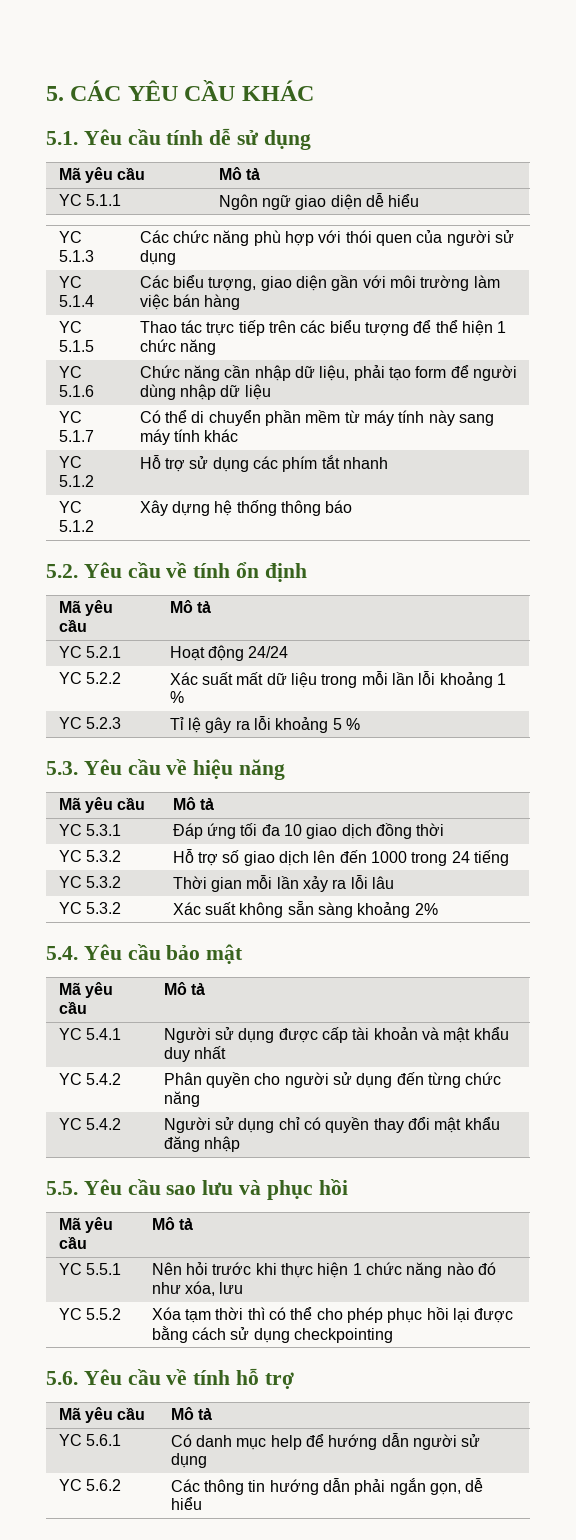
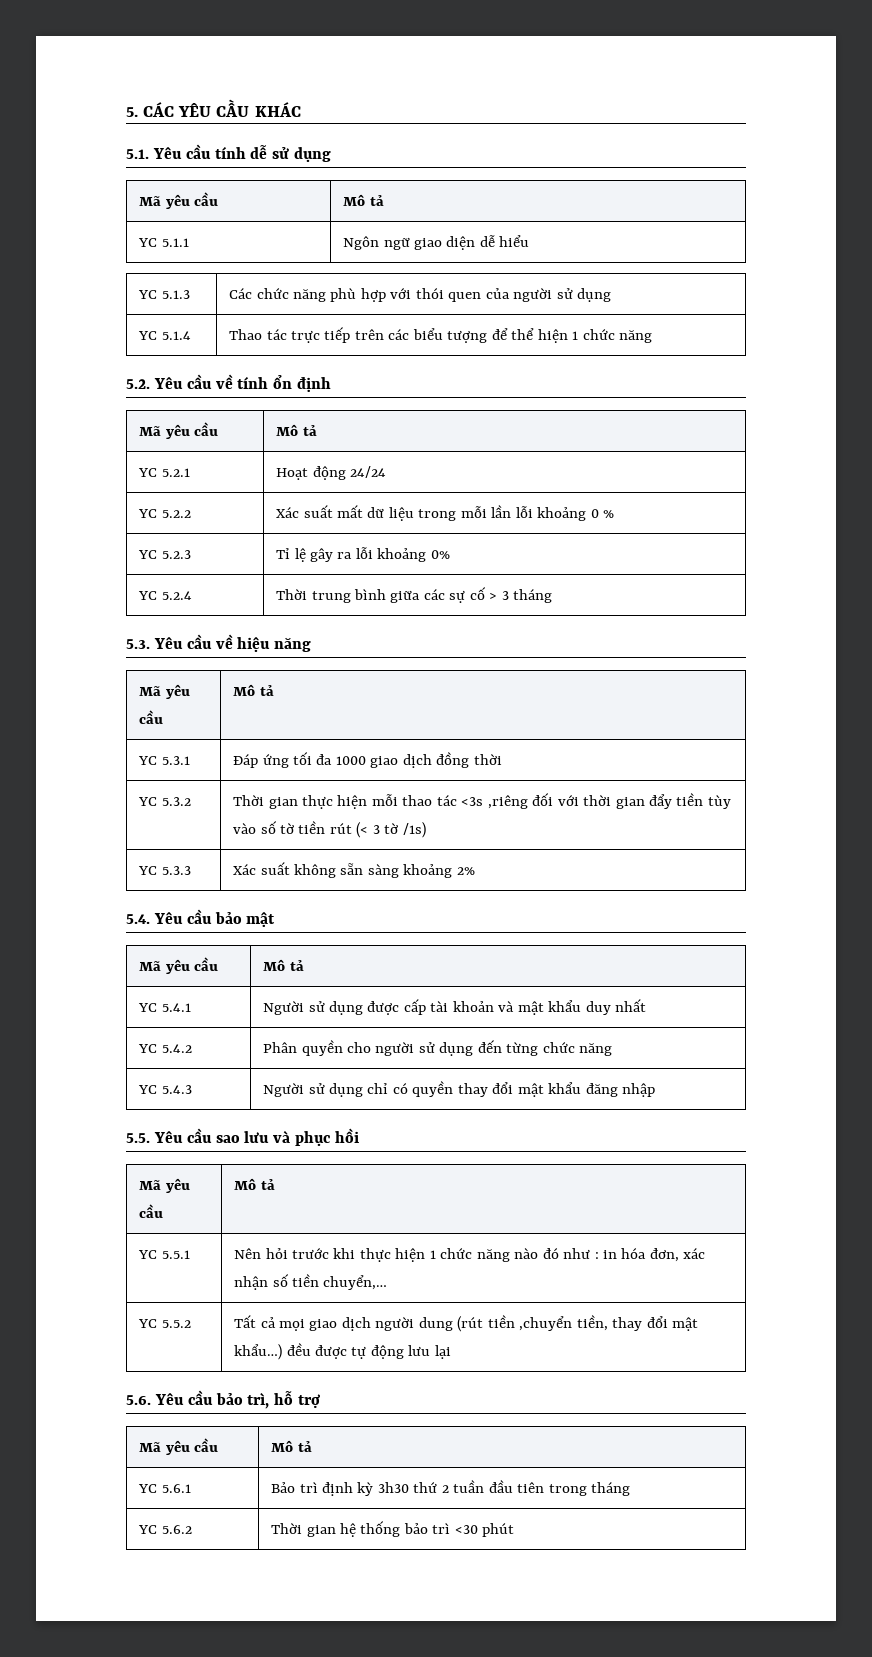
[139,275,500,291] [139,294,241,310] [58,321,82,333] [58,340,94,352] | Các biểu tượng, giao diện gần với môi trường làm việc bán hàng // YC 5.1.5 -> (191, 335) none
[58,366,82,378] [58,385,94,397] [139,365,517,381] [139,384,271,400] [58,411,82,423] [58,430,94,442] [139,410,494,426] [139,429,239,445] [58,456,82,468] [58,475,94,487] [139,455,389,472] [58,501,82,513] [58,520,94,532] [139,500,353,516] // YC 5.1.6 | Chức năng cần nhập dữ liệu, phải tạo form để người dùng nhập dữ liệu // YC 5.1.7 | Có thể di chuyển phần mềm từ máy tính này sang máy tính khác // YC 5.1.2 | Hỗ trợ sử dụng các phím tắt nhanh // YC 5.1.2 | Xây dựng hệ thống thông báo -> (652, 336) none
[496,673,506,685] 1 -> [590,509,599,518] 0
[332,718,361,730] 5 % -> [430,550,450,559] [138,591,192,600] [276,587,553,603] 0% // YC 5.2.4 | Thời trung bình giữa các sự cố > 3 tháng
[284,824,303,836] 10 -> [335,756,366,765] 1000
[172,849,509,866] [58,876,122,888] [172,875,395,892] [58,902,122,914] Hỗ trợ số giao dịch lên đến 1000 trong 24 tiếng // YC 5.3.2 | Thời gian mỗi lần xảy ra lỗi lâu // YC 5.3.2 -> [233,793,731,809] [233,821,426,838] [138,866,191,875] Thời gian thực hiện mỗi thao tác <3s ,riêng đối với thời gian đẩy tiền tùy vào số tờ tiền rút (< 3 tờ /1s) // YC 5.3.3
[86,1118,122,1130] 5.4.2 -> [161,1085,192,1094] 5.4.3
[185,1281,244,1296] [58,1308,122,1320] [151,1307,514,1323] [151,1326,394,1343] xóa, lưu // YC 5.5.2 | Xóa tạm thời thì có thể cho phép phục hồi lại được bằng cách sử dụng checkpointing -> [594,1248,706,1262] [234,1274,388,1290] [138,1319,191,1328] [234,1315,698,1332] [234,1343,451,1360] : in hóa đơn, xác nhận số tiền chuyển,… // YC 5.5.2 | Tất cả mọi giao dịch người dung (rút tiền ,chuyển tiền, thay đổi mật khẩu…) đều được tự động lưu lại
[166,1369,231,1385] về tính -> [215,1392,270,1409] bảo trì,
[170,1433,481,1450] [170,1453,207,1468] [58,1479,122,1491] [170,1478,484,1495] [170,1497,202,1510] Có danh mục help để hướng dẫn người sử dụng // YC 5.6.2 | Các thông tin hướng dẫn phải ngắn gọn, dễ hiểu -> [271,1480,631,1496] [138,1525,192,1534] [271,1521,515,1537] Bảo trì định kỳ 3h30 thứ 2 tuần đầu tiên trong tháng // YC 5.6.2 | Thời gian hệ thống bảo trì <30 phút

